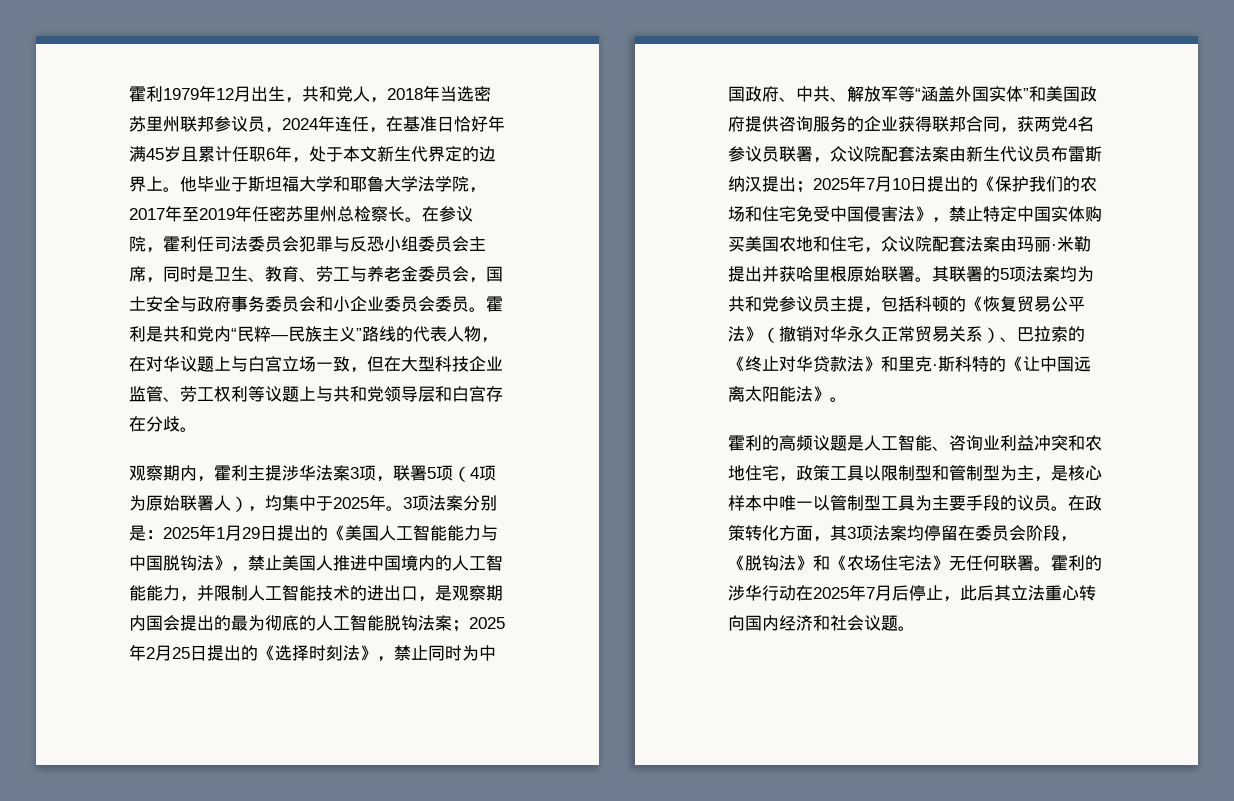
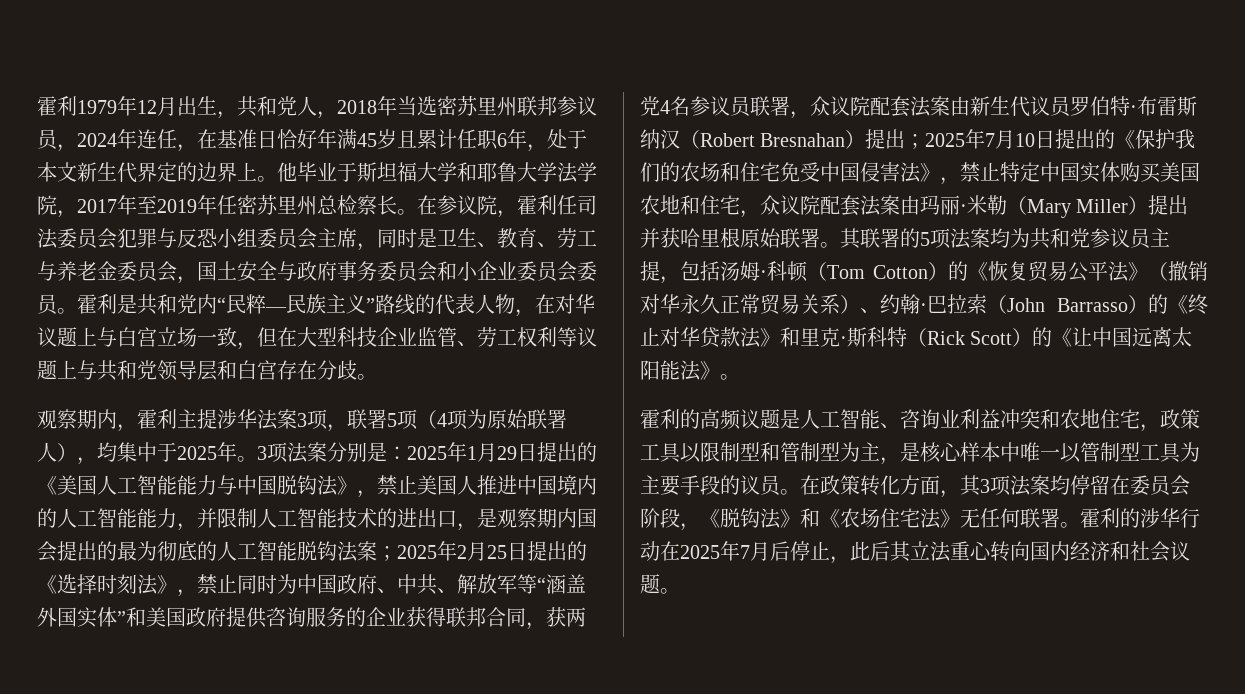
[1051,146,1102,162] [728,176,762,192] 布雷斯纳汉 -> [1070,96,1197,116] [640,129,866,149] 罗伯特·布雷斯纳汉（Robert Bresnahan）
(1091, 244) none -> [1007,196,1149,218] （Mary Miller）
[915,296,949,312] 科顿 -> [720,261,948,282] 汤姆·科顿（Tom Cotton）
[1017,326,1068,342] 巴拉索 -> [880,294,1148,314] 约翰·巴拉索（John Barrasso）
(989, 364) none -> [907,328,1033,347] （Rick Scott）

